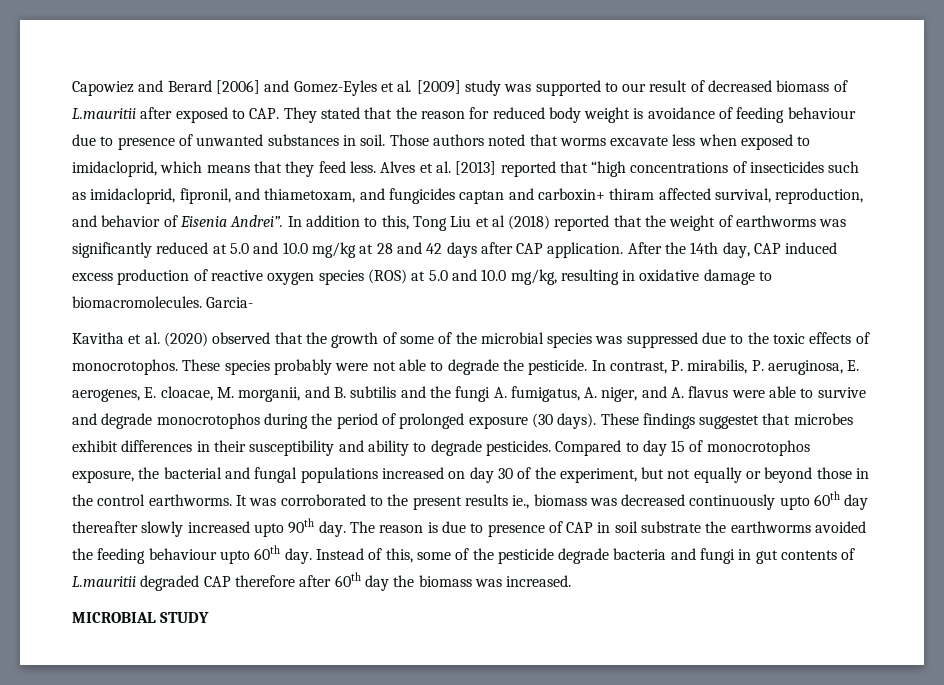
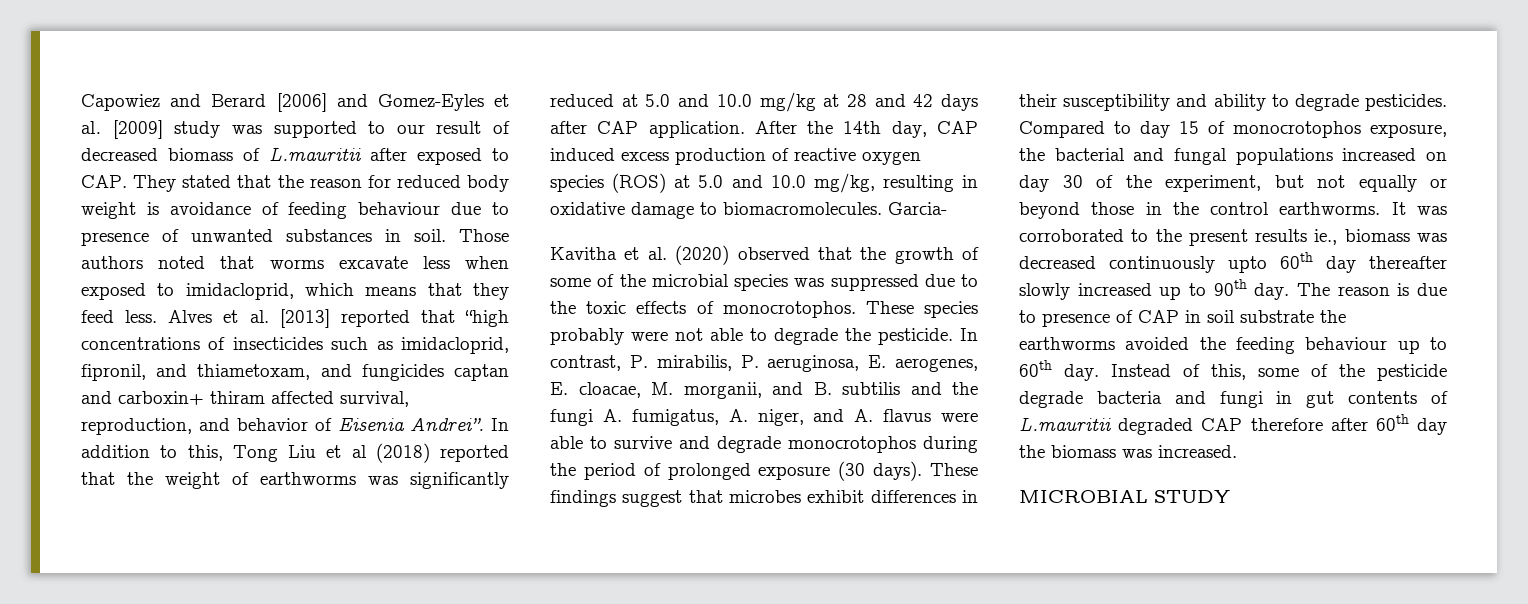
[699,415,760,429] suggestet -> [622,490,683,507] suggest
[253,523,284,537] upto -> [1159,283,1206,300] up to
[219,550,250,564] upto -> [1397,337,1447,354] up to

